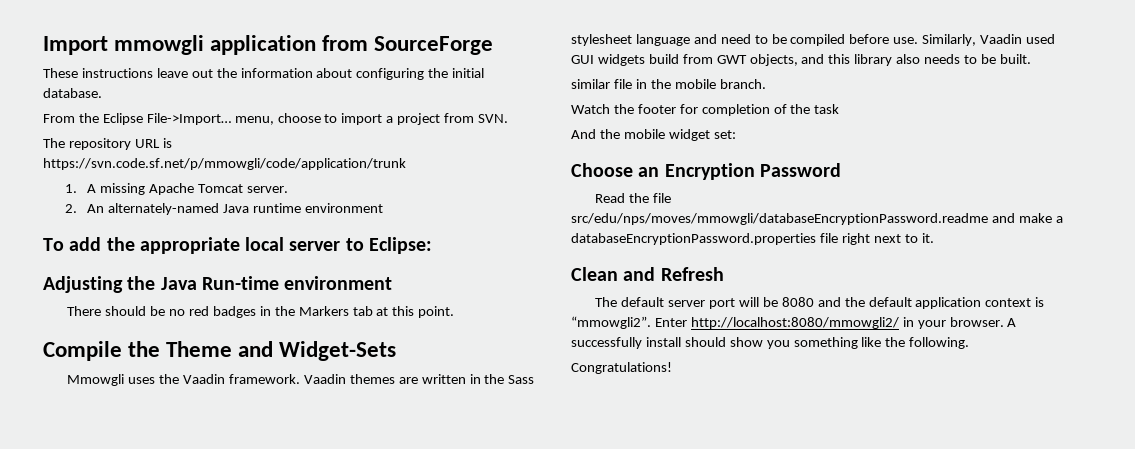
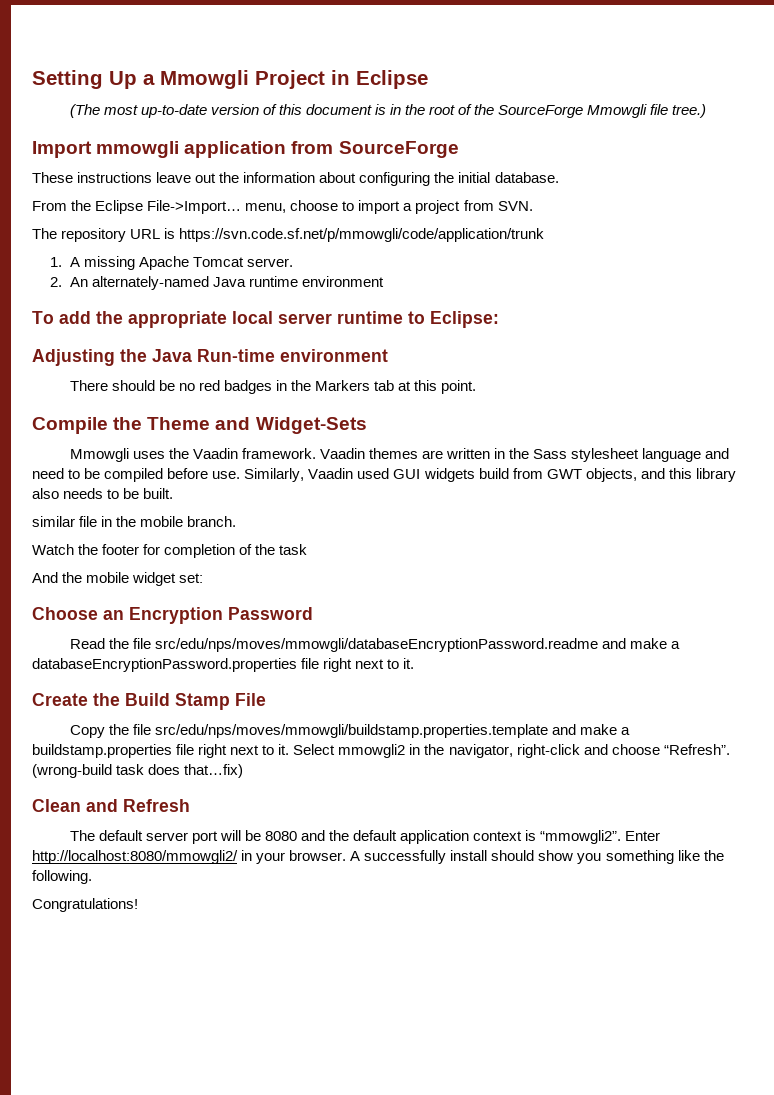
(43, 45) none -> [32,70,428,89] [69,104,707,118] Setting Up a Mmowgli Project in Eclipse // (The most up-to-date version of this document is in the root of the SourceForge Mmowgli file tree.) //
(341, 246) none -> [337,311,403,324] runtime
(934, 238) none -> [32,693,266,710] [69,724,630,738] [32,744,730,758] [32,764,244,778] // Create the Build Stamp File // Copy the file src/edu/nps/moves/mmowgli/buildstamp.properties.template and make a buildstamp.properties file right next to it. Select mmowgli2 in the navigator, right-click and choose “Refresh”. (wrong-build task does that…fix)

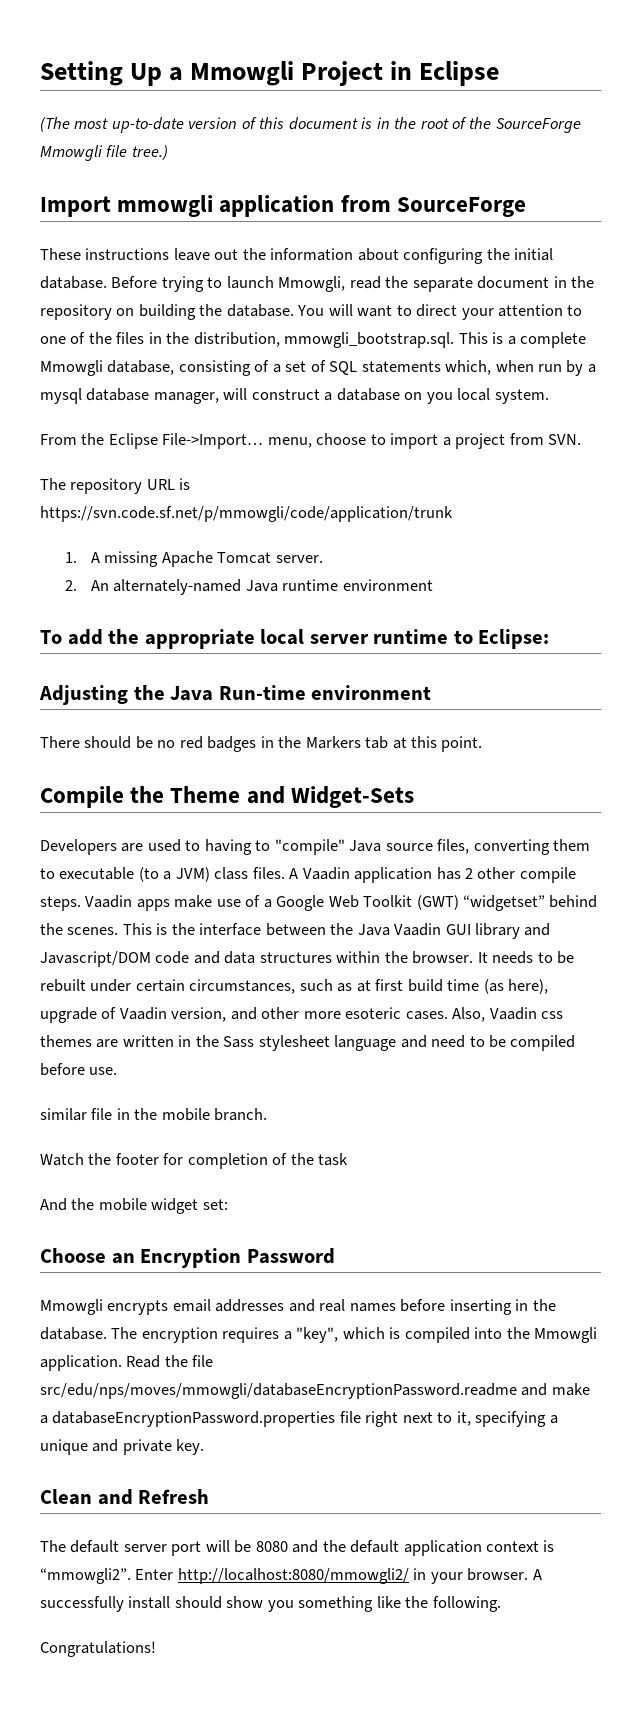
(559, 177) none -> [111,276,595,292] [40,304,583,320] [40,332,587,348] [40,360,596,376] [40,388,549,404] Before trying to launch Mmowgli, read the separate document in the repository on building the database. You will want to direct your attention to one of the files in the distribution, mmowgli_bootstrap.sql. This is a complete Mmowgli database, consisting of a set of SQL statements which, when run by a mysql database manager, will construct a database on you local system.
[69,448,365,462] Mmowgli uses the Vaadin framework. Vaadin -> [40,839,591,855] [40,867,576,883] [40,895,598,911] [40,923,551,939] [40,951,575,967] [40,979,549,994] [40,1007,564,1023] Developers are used to having to "compile" Java source files, converting them to executable (to a JVM) class files. A Vaadin application has 2 other compile steps. Vaadin apps make use of a Google Web Toolkit (GWT) “widgetset” behind the scenes. This is the interface between the Java Vaadin GUI library and Javascript/DOM code and data structures within the browser. It needs to be rebuilt under certain circumstances, such as at first build time (as here), upgrade of Vaadin version, and other more esoteric cases. Also, Vaadin css
[244,468,736,482] [32,488,174,499] Similarly, Vaadin used GUI widgets build from GWT objects, and this library also needs to be built. -> (118, 1071) none
(313, 613) none -> [40,1299,556,1315] [40,1327,598,1343] [40,1355,122,1371] Mmowgli encrypts email addresses and real names before inserting in the database. The encryption requires a "key", which is compiled into the Mmowgli application.
[403,658,415,669] [32,693,266,710] [69,724,630,738] [32,744,730,758] [32,764,244,778] it. // Create the Build Stamp File // Copy the file src/edu/nps/moves/mmowgli/buildstamp.properties.template and make a buildstamp.properties file right next to it. Select mmowgli2 in the navigator, right-click and choose “Refresh”. (wrong-build task does that…fix) -> [456,1411,558,1427] [40,1439,205,1455] it, specifying a unique and private key.

